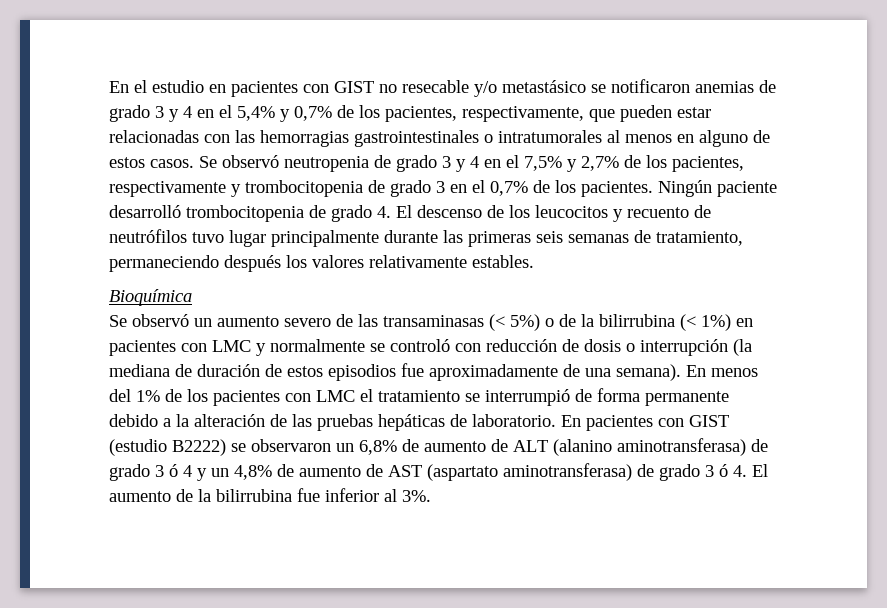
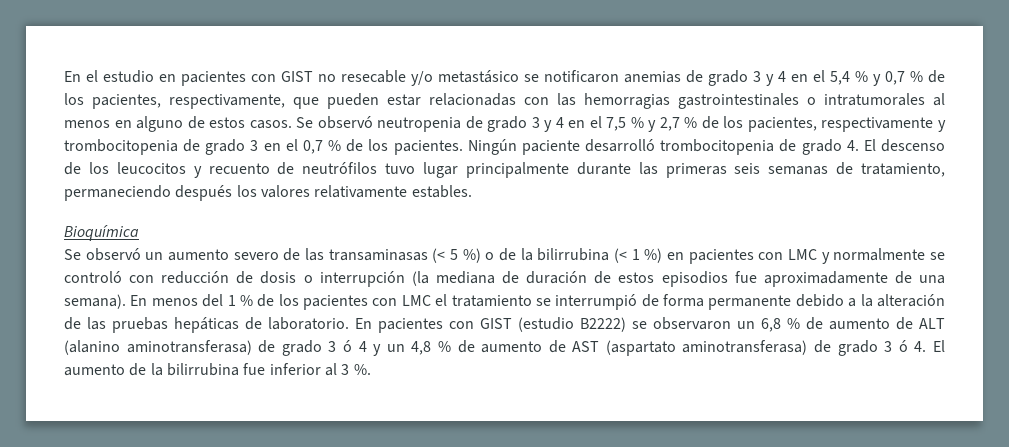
[237,106,332,122] 5,4% y 0,7% -> [830,71,923,86] 5,4 % y 0,7 %
[524,156,619,172] 7,5% y 2,7% -> [606,117,698,132] 7,5 % y 2,7 %
[490,181,528,196] 0,7% -> [302,140,342,154] 0,7 %
[510,314,540,331] 5%) -> [450,248,481,263] 5 %)
[701,314,731,331] 1%) -> [631,248,663,263] 1 %)
[136,390,160,402] 1% -> [227,295,253,306] 1 %
[359,440,397,455] 6,8% -> [761,318,800,332] 6,8 %
[234,465,272,480] 4,8% -> [411,341,451,355] 4,8 %
[402,490,431,502] 3%. -> [341,364,371,375] 3 %.

